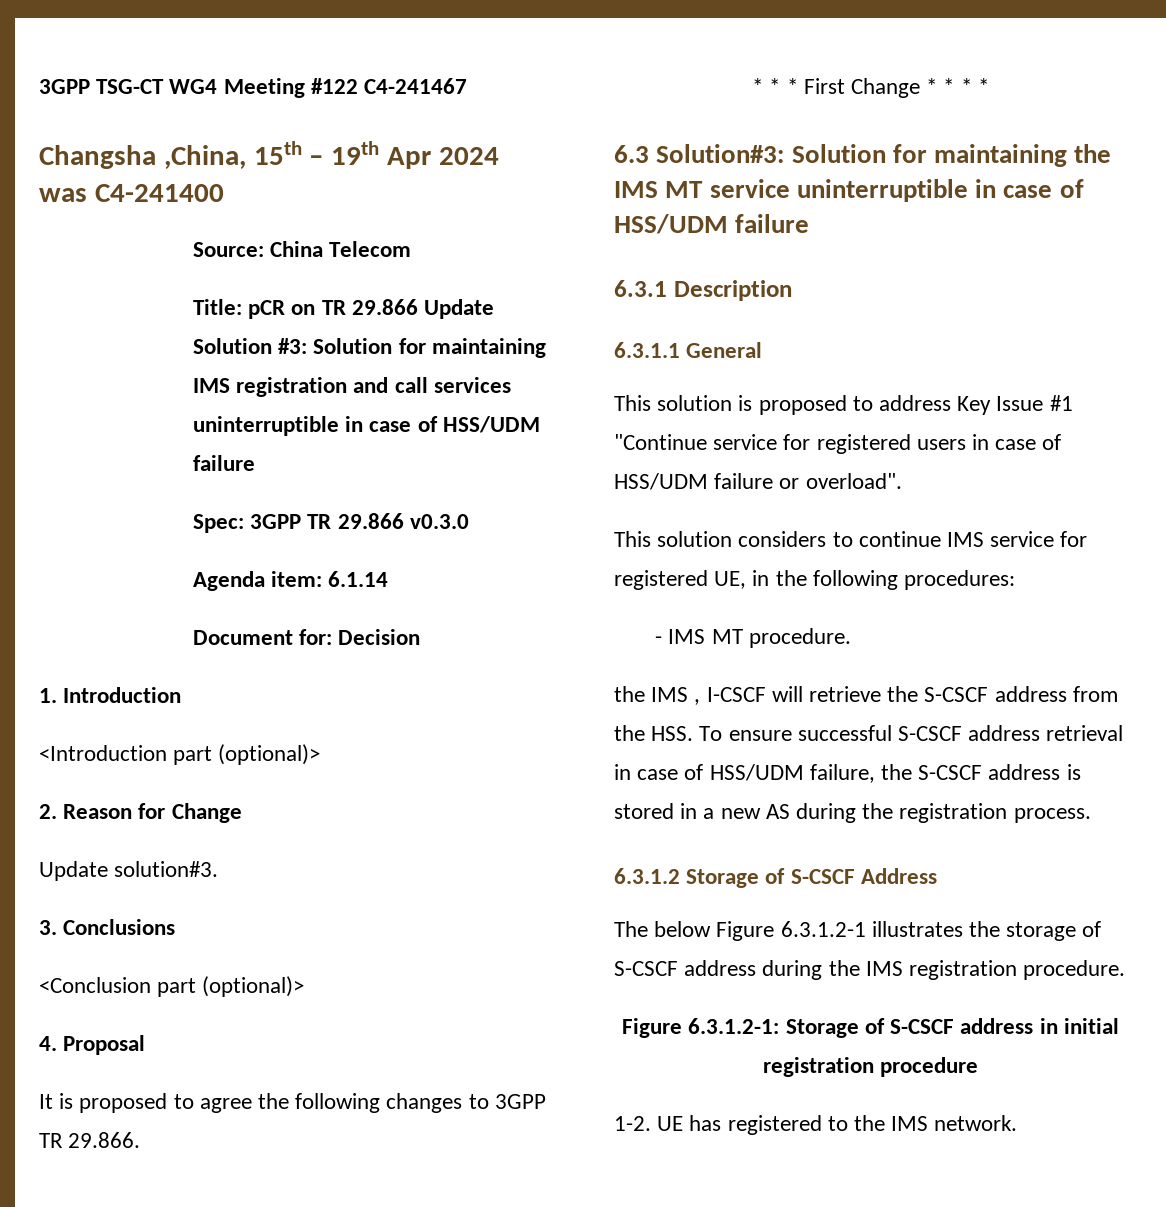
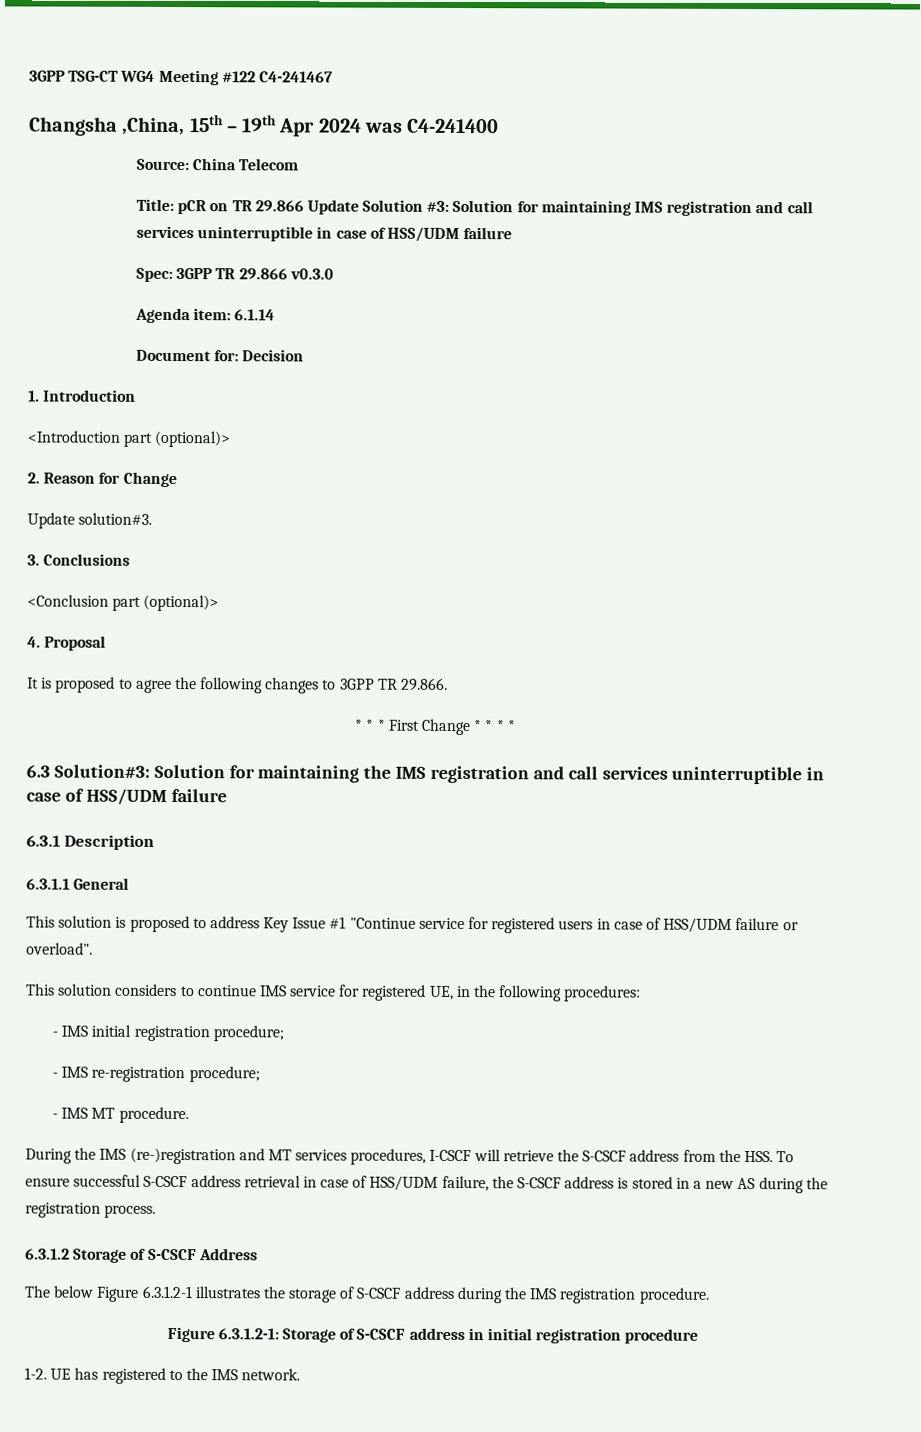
[665,179,790,198] MT service -> [430,765,668,784] registration and call services
(1016, 580) none -> [51,1024,284,1042] [51,1066,260,1083] // - IMS initial registration procedure; // - IMS re-registration procedure;
[614,686,701,705] the IMS , -> [25,1147,427,1165] During the IMS (re-)registration and MT services procedures,

